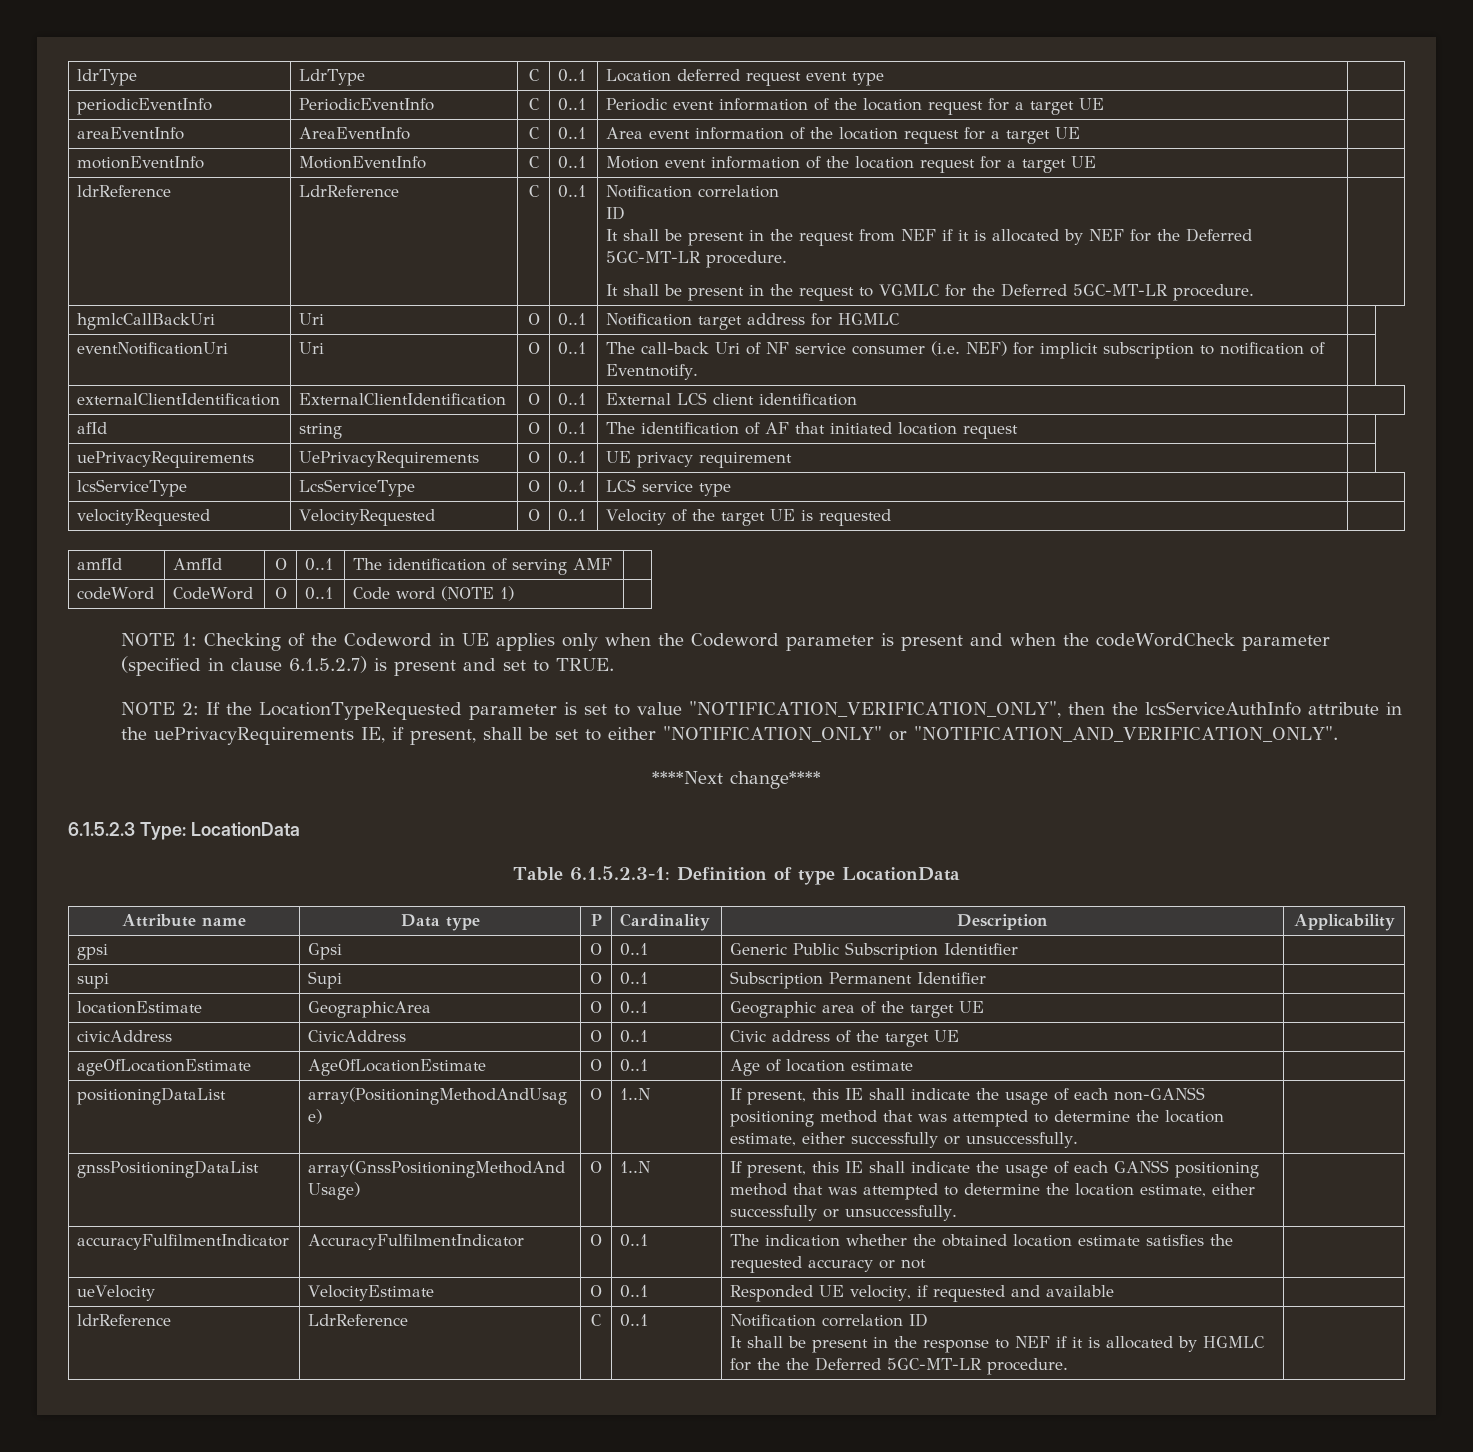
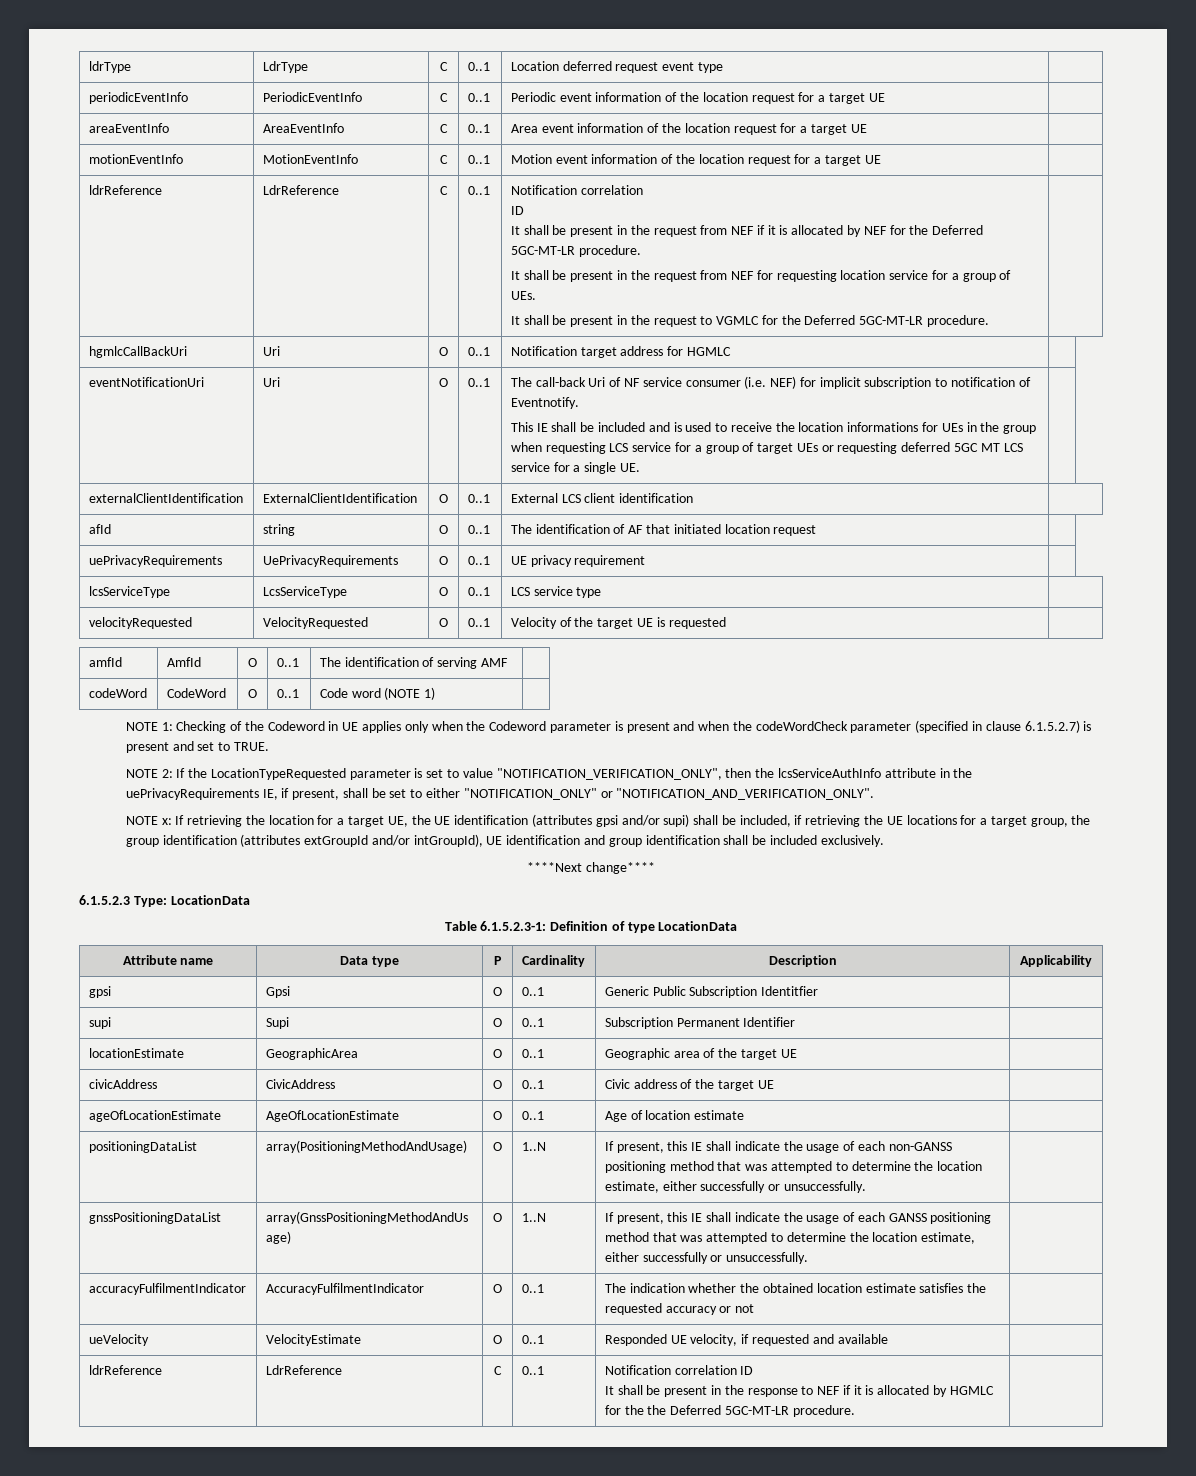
(788, 259) none -> [510,270,1012,282] [510,291,536,300] // It shall be present in the request from NEF for requesting location service for a group of UEs.
(699, 372) none -> [510,422,1037,434] [510,442,1023,454] [510,462,641,474] // This IE shall be included and is used to receive the location informations for UEs in the group when requesting LCS service for a group of target UEs or requesting deferred 5GC MT LCS service for a single UE.
(1338, 734) none -> [125,814,1091,827] [125,834,884,847] // NOTE x: If retrieving the location for a target UE, the UE identification (attributes gpsi and/or supi) shall be included, if retrieving the UE locations for a target group, the group identification (attributes extGroupId and/or intGroupId), UE identification and group identification shall be included exclusively.

